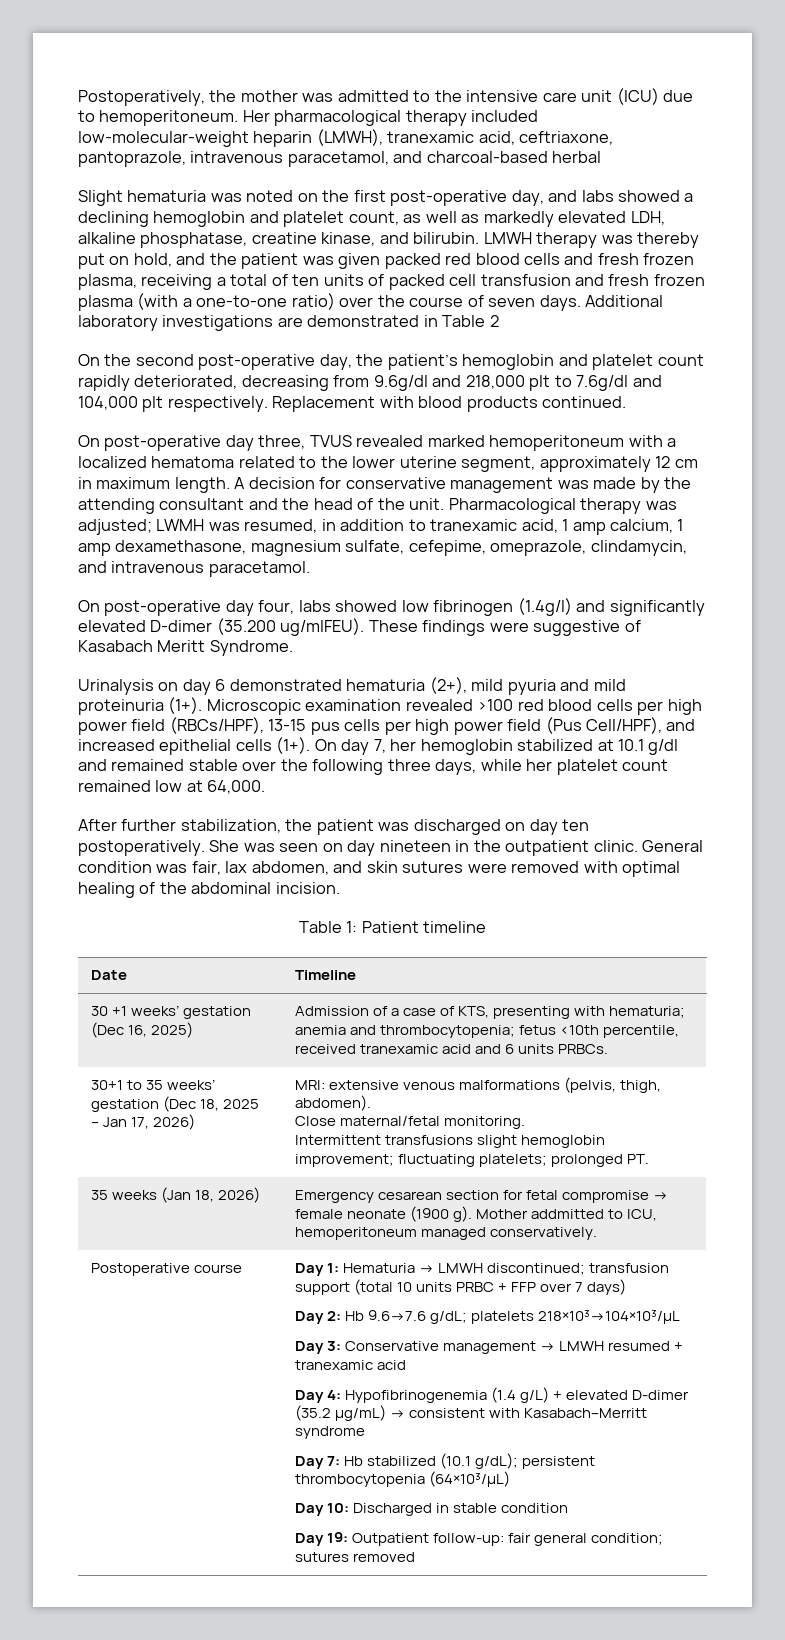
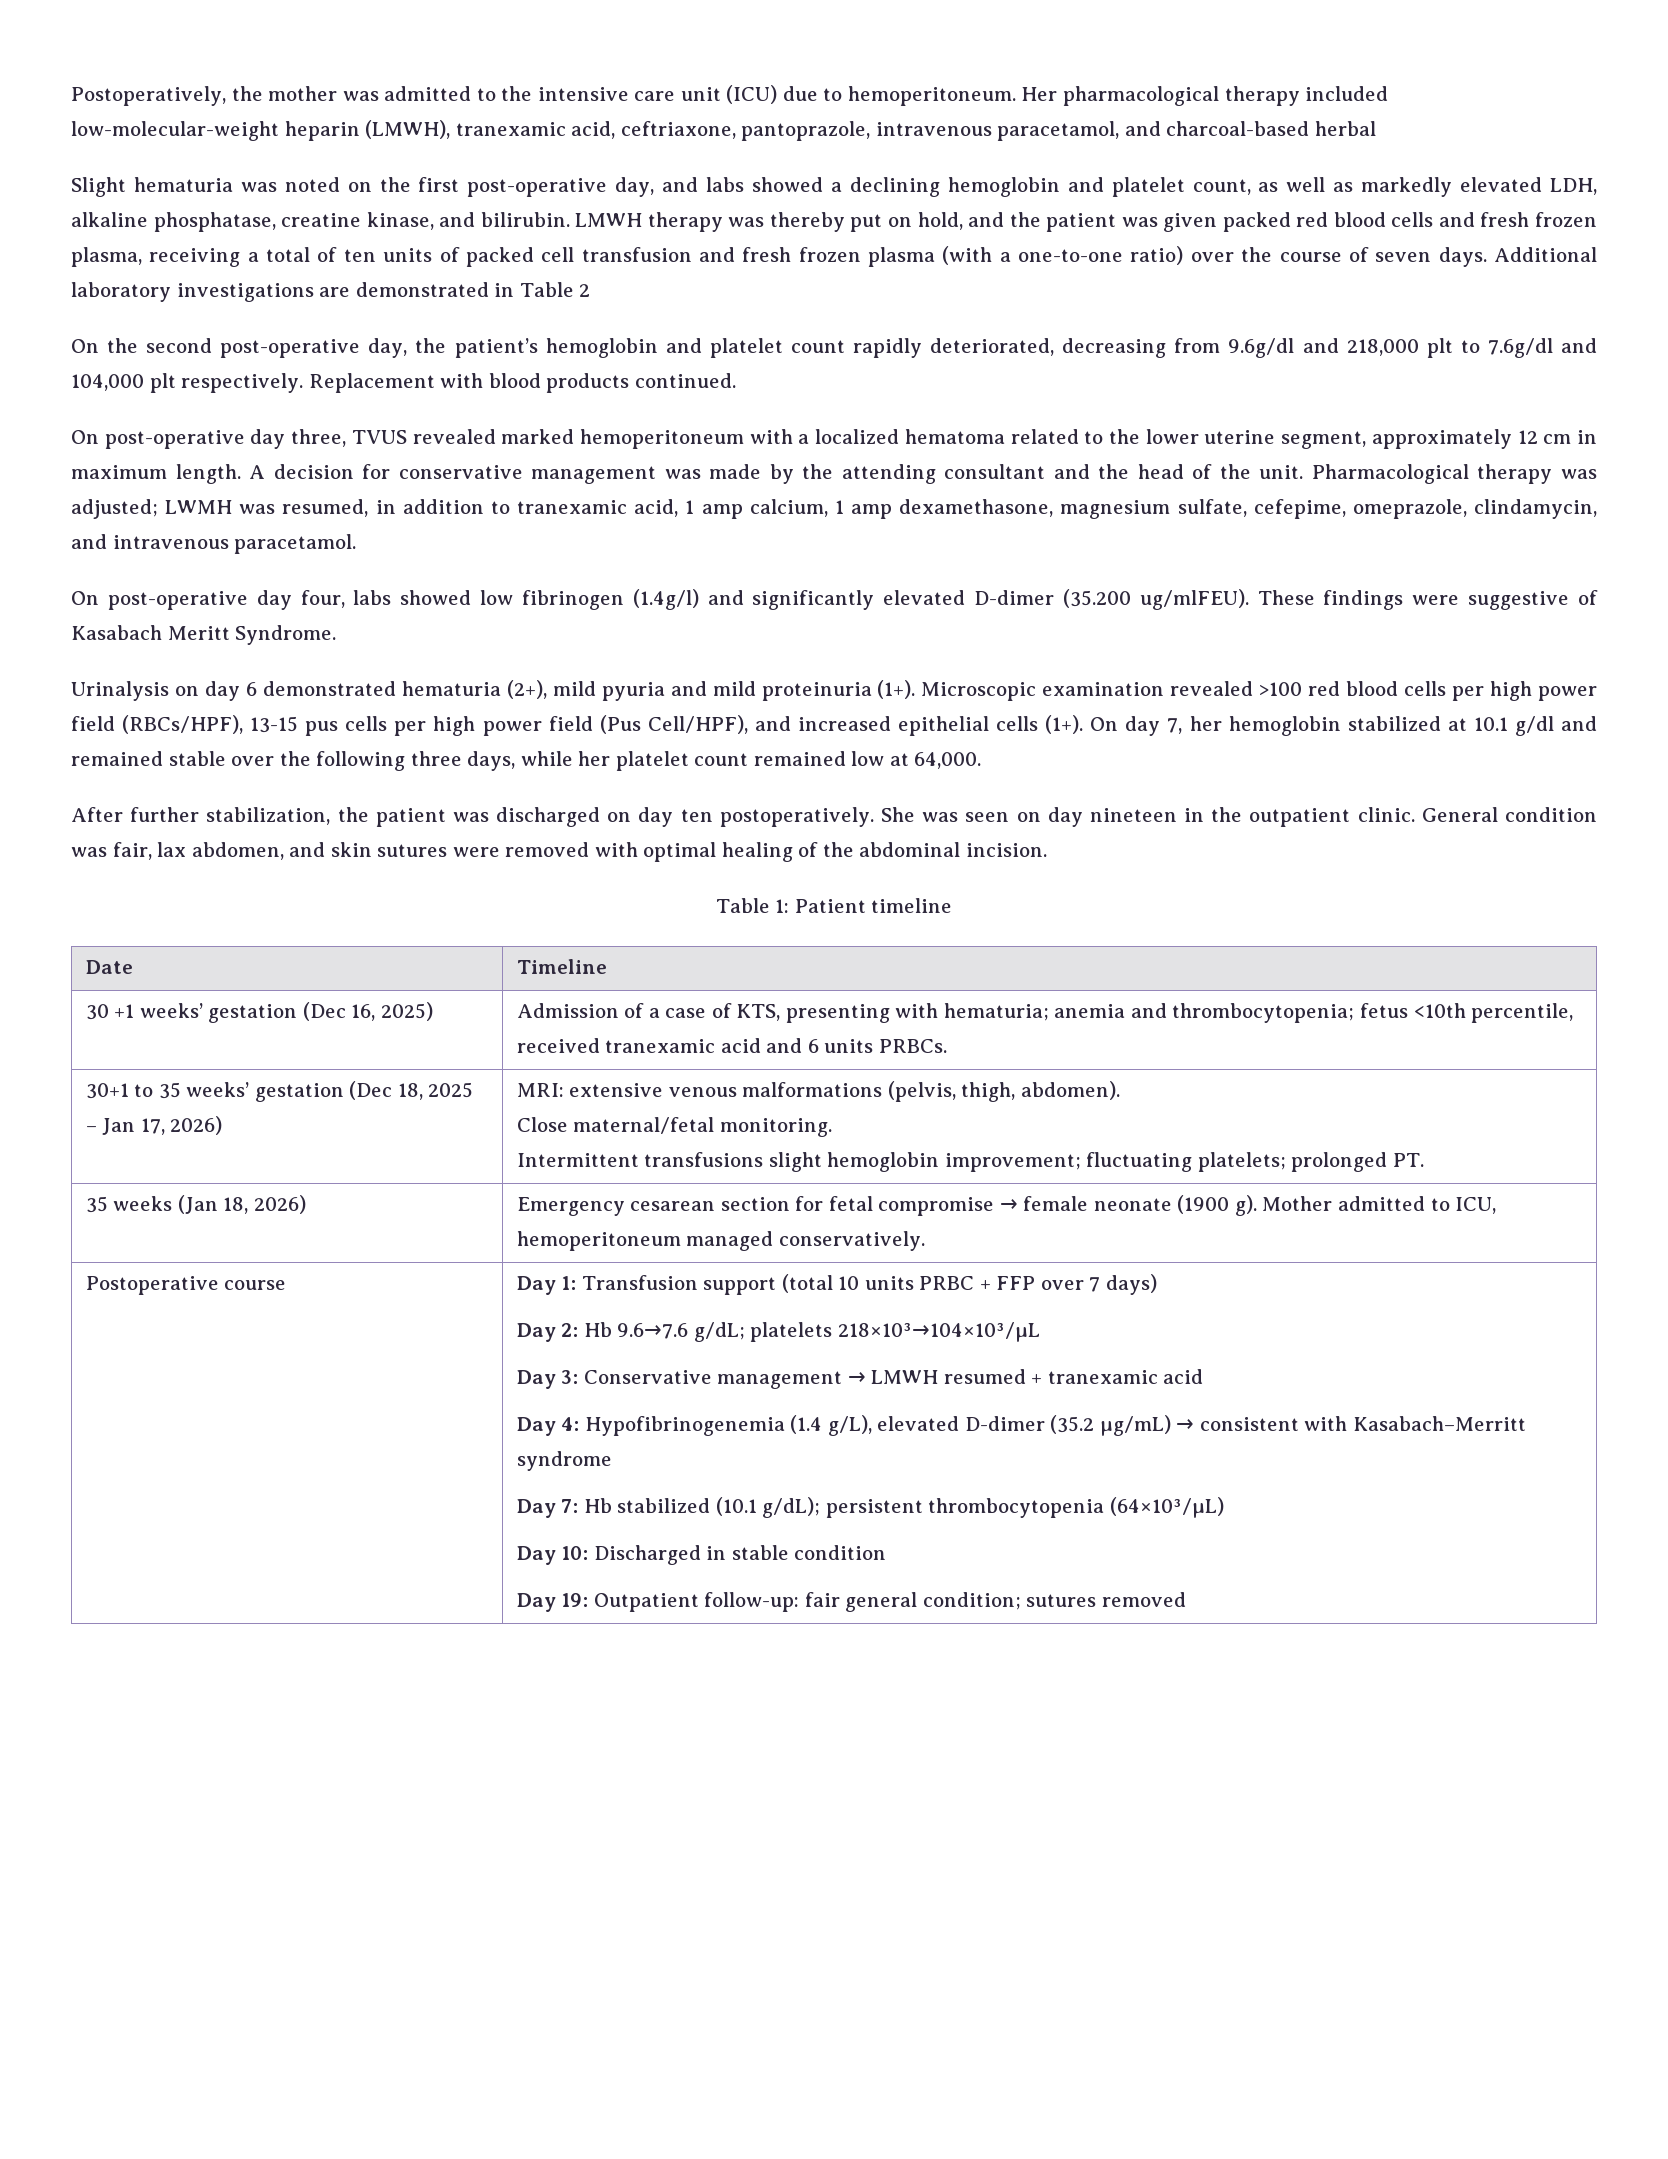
[530,1209,604,1219] addmitted -> [1337,1196,1425,1211] admitted
[342,1263,670,1275] Hematuria → LMWH discontinued; transfusion -> [581,1275,698,1290] Transfusion
[519,1387,562,1403] g/L) + -> [827,1415,872,1436] g/L),

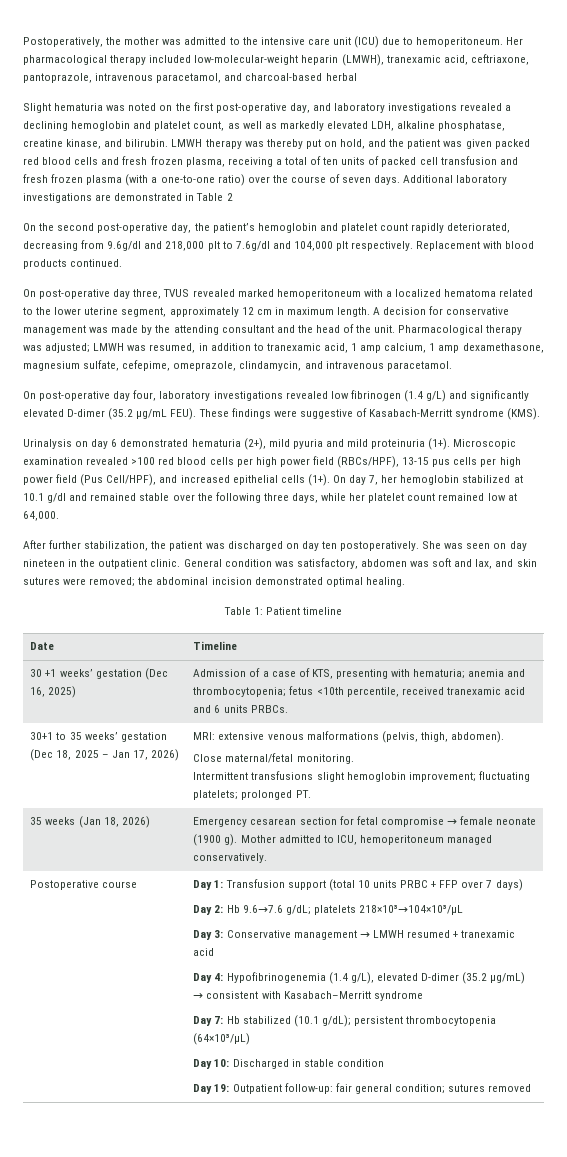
[706,177,824,192] labs showed -> [334,103,503,113] laboratory investigations revealed
[165,500,233,514] LWMH -> [93,343,125,351] LMWH
[353,589,699,610] labs showed low fibrinogen (1.4g/l) -> [159,390,447,402] laboratory investigations revealed low fibrinogen (1.4 g/L)
[1062,589,1249,610] (35.200 ug/mlFEU). -> [108,408,197,420] (35.2 µg/mL FEU).
[71,625,337,645] Kasabach Meritt Syndrome. -> [369,408,541,420] Kasabach-Merritt syndrome (KMS).
[112,842,1048,862] fair, lax abdomen, and skin sutures were removed with optimal healing of the abdominal incision. -> [296,558,537,569] [23,577,405,587] satisfactory, abdomen was soft and lax, and skin sutures were removed; the abdominal incision demonstrated optimal healing.

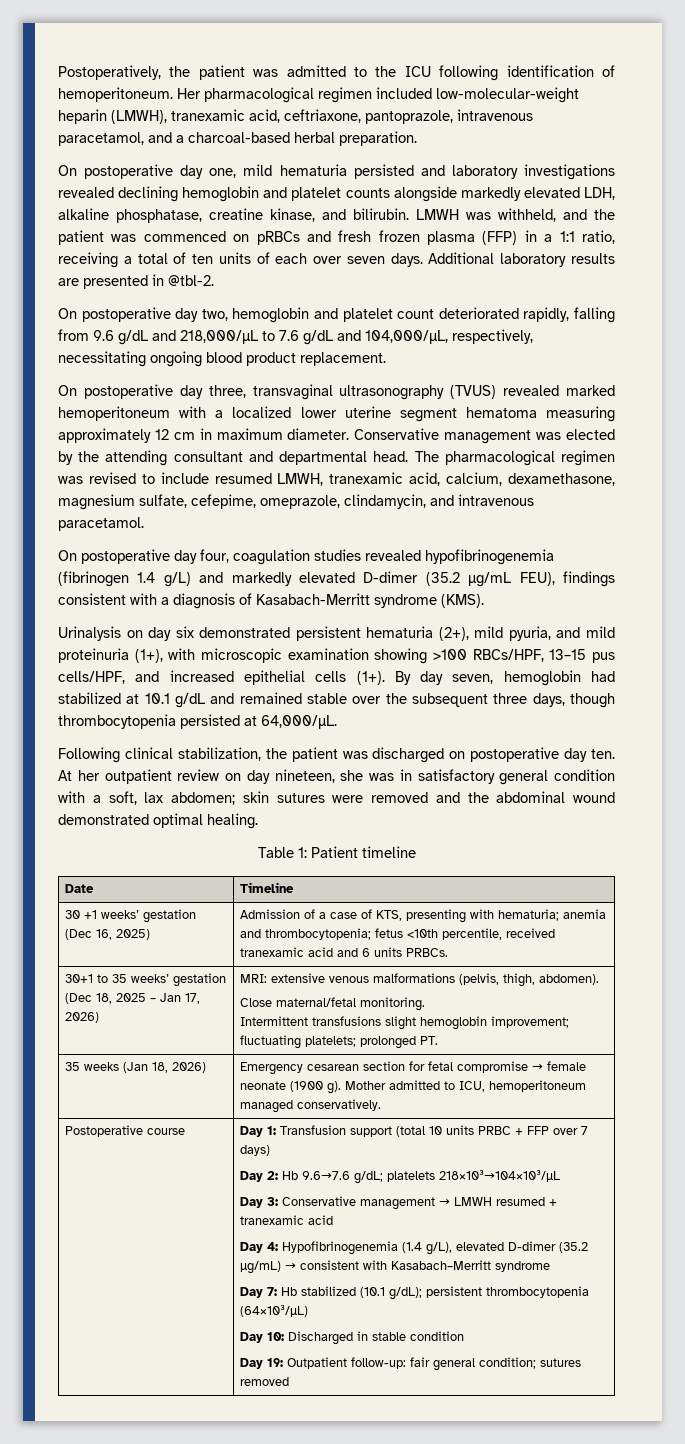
[124,37,160,45] mother -> [198,65,245,80] patient
[260,36,414,48] intensive care unit (ICU) due to -> [404,65,615,81] ICU following identification of
[110,55,147,65] therapy -> [318,87,372,103] regimen
(243, 77) none -> [176,135,184,143] a
[23,102,310,113] // Slight hematuria was noted on the first post-operative day, -> [339,131,417,146] [58,164,414,179] preparation. // On postoperative day one, mild hematuria persisted
[505,105,512,111] a -> (114, 192) none
[193,121,277,131] count, as well as -> [345,186,457,202] counts alongside
[205,139,530,149] [23,156,225,167] therapy was thereby put on hold, and the patient was given packed red blood cells and fresh frozen plasma, -> [466,208,615,222] [58,230,615,245] was withheld, and the patient was commenced on pRBCs and fresh frozen plasma (FFP) in a 1:1 ratio,
[381,156,518,167] [23,174,508,186] [23,193,233,203] [23,223,511,233] [23,240,535,251] [23,259,123,269] [23,289,111,299] packed cell transfusion and fresh frozen plasma (with a one-to-one ratio) over the course of seven days. Additional laboratory investigations are demonstrated in Table 2 // On the second post-operative day, the patient’s hemoglobin and platelet count rapidly deteriorated, decreasing from 9.6g/dl and 218,000 plt to 7.6g/dl and 104,000 plt respectively. Replacement with blood products continued. // On post-operative -> [275,252,615,267] [58,274,214,289] [58,307,616,323] [58,329,533,345] [58,351,386,367] [58,384,173,399] each over seven days. Additional laboratory results are presented in @tbl-2. // On postoperative day two, hemoglobin and platelet count deteriorated rapidly, falling from 9.6 g/dL and 218,000/µL to 7.6 g/dL and 104,000/µL, respectively, necessitating ongoing blood product replacement. // On postoperative
[163,289,190,297] TVUS -> [252,384,497,400] transvaginal ultrasonography (TVUS)
[444,289,534,297] [23,307,167,317] hematoma related to the lower uterine segment, -> [300,406,615,422] lower uterine segment hematoma measuring
[337,306,510,317] length. A decision for conservative -> [287,428,440,440] diameter. Conservative
[111,325,139,333] made -> [566,429,616,440] elected
[297,324,523,335] [23,343,460,353] the head of the unit. Pharmacological therapy was adjusted; LMWH was resumed, in addition to tranexamic acid, 1 amp calcium, 1 amp -> [279,450,615,466] [58,472,503,486] departmental head. The pharmacological regimen was revised to include resumed LMWH, tranexamic acid, calcium,
[39,391,111,401] post-operative -> [81,549,170,564] postoperative
[159,390,423,402] laboratory investigations revealed low fibrinogen (1.4 -> [233,549,554,565] [58,571,156,587] coagulation studies revealed hypofibrinogenemia (fibrinogen 1.4
[470,390,530,401] significantly -> [231,572,292,586] markedly
[170,408,353,420] FEU). These findings were suggestive -> [519,571,615,587] [58,593,235,609] FEU), findings consistent with a diagnosis
[111,439,189,447] 6 demonstrated -> [175,626,361,641] six demonstrated persistent
[292,439,323,449] pyuria -> [508,626,551,641] pyuria,
[428,438,517,450] [23,456,521,468] [23,474,157,486] (1+). Microscopic examination revealed >100 red blood cells per high power field (RBCs/HPF), 13-15 pus cells per high power field (Pus Cell/HPF), -> [134,648,615,664] [58,671,125,684] (1+), with microscopic examination showing >100 RBCs/HPF, 13–15 pus cells/HPF,
[332,475,460,485] On day 7, her hemoglobin -> [394,670,615,686] By day seven, hemoglobin had
[47,493,67,503] g/dl -> [175,693,205,708] g/dL
[215,492,261,503] following -> [411,693,488,707] subsequent
[321,493,517,503] [23,511,59,521] [23,540,82,549] while her platelet count remained low at 64,000. // After further -> [569,693,615,708] [58,714,337,729] [58,747,173,763] though thrombocytopenia persisted at 64,000/µL. // Following clinical
[301,541,527,551] [23,558,514,569] day ten postoperatively. She was seen on day nineteen in the outpatient clinic. General condition was satisfactory, abdomen was soft and lax, and -> [470,747,615,762] [58,769,615,785] [58,791,235,805] postoperative day ten. At her outpatient review on day nineteen, she was in satisfactory general condition with a soft, lax abdomen;
[89,577,136,587] removed; -> [371,792,460,803] removed and
[211,577,252,585] incision -> [573,792,615,803] wound

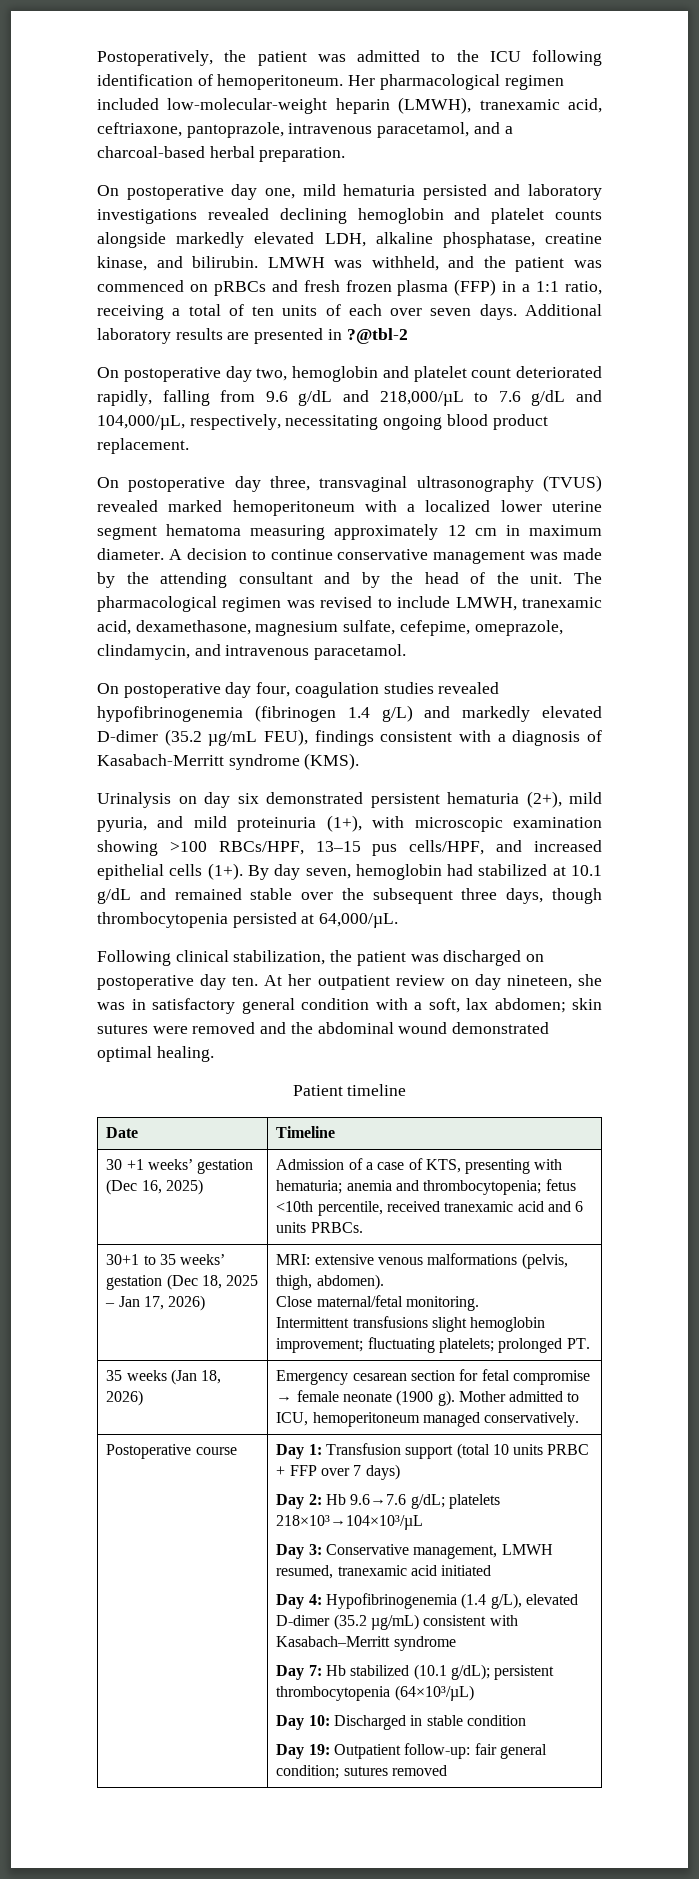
[168,275,214,286] @tbl-2. -> [346,328,408,344] ?@tbl-2
[354,428,440,440] Conservative -> [168,548,429,560] A decision to continue conservative
[566,429,616,440] elected -> [563,548,602,560] made
[279,451,409,465] departmental head. -> [361,572,563,588] by the head of the unit.
[214,473,272,484] resumed -> (451, 602) none
[446,472,503,486] calcium, -> (131, 627) none
[257,847,307,858] Table 1: -> (214, 1054) none
[360,1197,558,1210] [240,1215,334,1225] management → LMWH resumed + tranexamic acid -> [413,1544,553,1559] [276,1565,492,1579] management, LMWH resumed, tranexamic acid initiated
[285,1263,297,1270] → -> (419, 1622) none

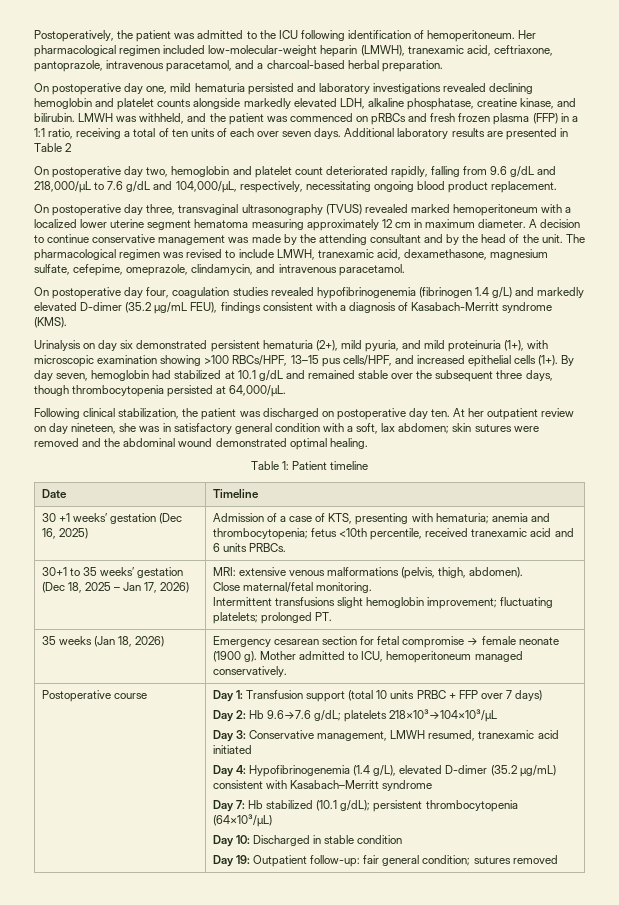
[346,328,408,344] ?@tbl-2 -> [34,143,72,152] Table 2
(214, 1054) none -> [250,461,289,470] Table 1:

